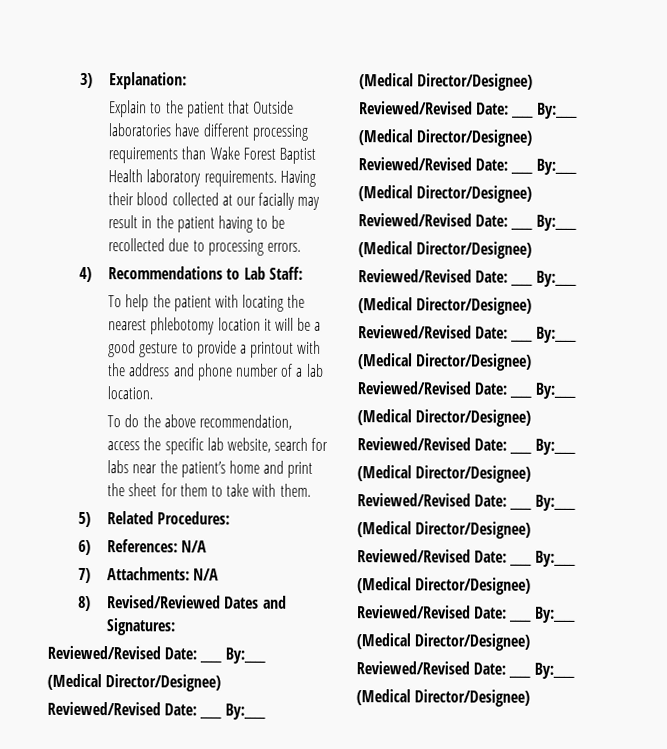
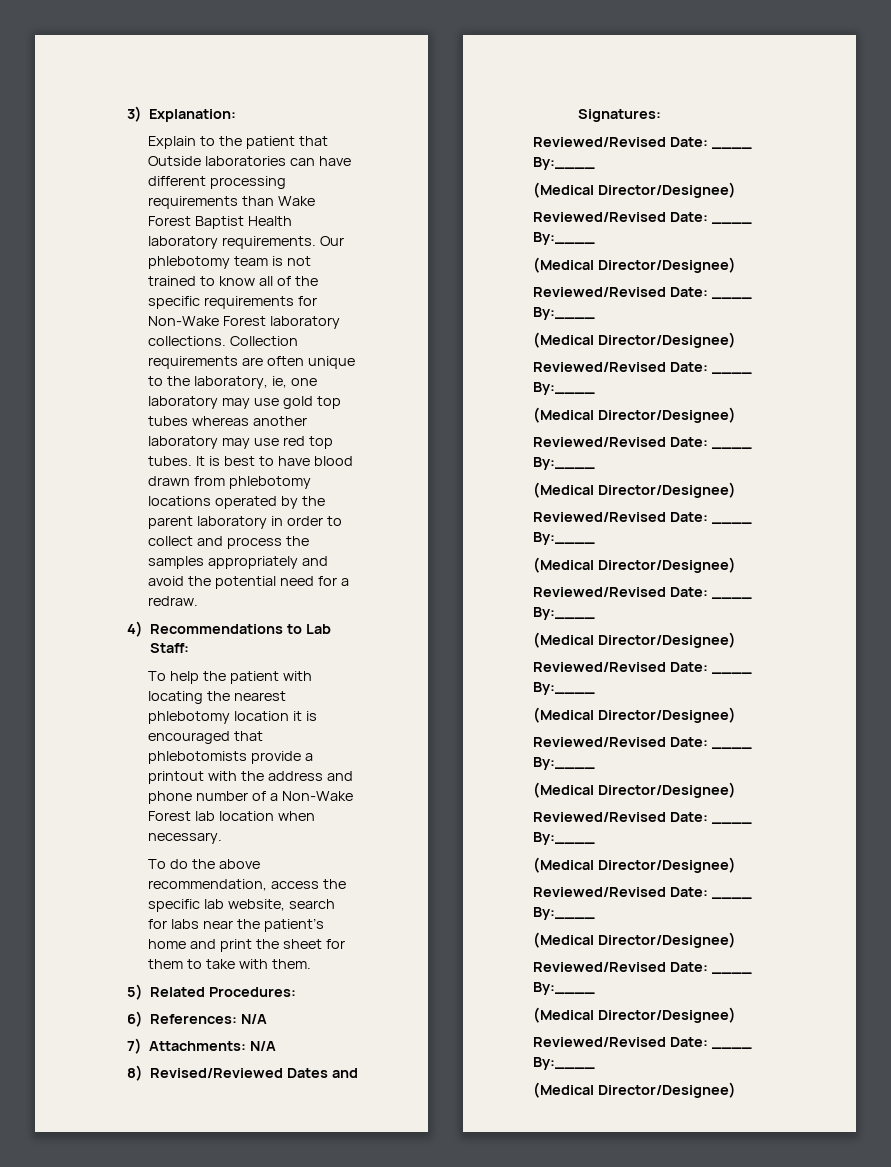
(173, 130) none -> [290,158,316,166] can
[279,170,316,187] [108,192,321,210] [108,215,286,233] [108,238,302,256] Having their blood collected at our facially may result in the patient having to be recollected due to processing errors. -> [320,236,345,246] [148,256,312,269] [148,276,319,286] [148,296,318,309] [148,316,341,329] [148,336,299,346] [148,356,356,369] [148,376,318,389] [148,396,342,409] [148,416,308,426] [148,436,334,449] [148,456,353,466] [148,476,312,489] [148,496,326,509] [148,516,343,529] [148,536,310,549] [148,556,329,569] [148,576,350,589] [148,596,199,606] Our phlebotomy team is not trained to know all of the specific requirements for Non-Wake Forest laboratory collections. Collection requirements are often unique to the laboratory, ie, one laboratory may use gold top tubes whereas another laboratory may use red top tubes. It is best to have blood drawn from phlebotomy locations operated by the parent laboratory in order to collect and process the samples appropriately and avoid the potential need for a redraw.
[275,317,322,331] [108,340,194,358] will be a good gesture to -> [306,711,318,721] [148,731,264,744] [148,751,248,764] is encouraged that phlebotomists
[305,363,324,377] [107,386,154,400] lab location. -> [282,791,354,801] [148,811,316,821] [148,832,223,844] Non-Wake Forest lab location when necessary.

